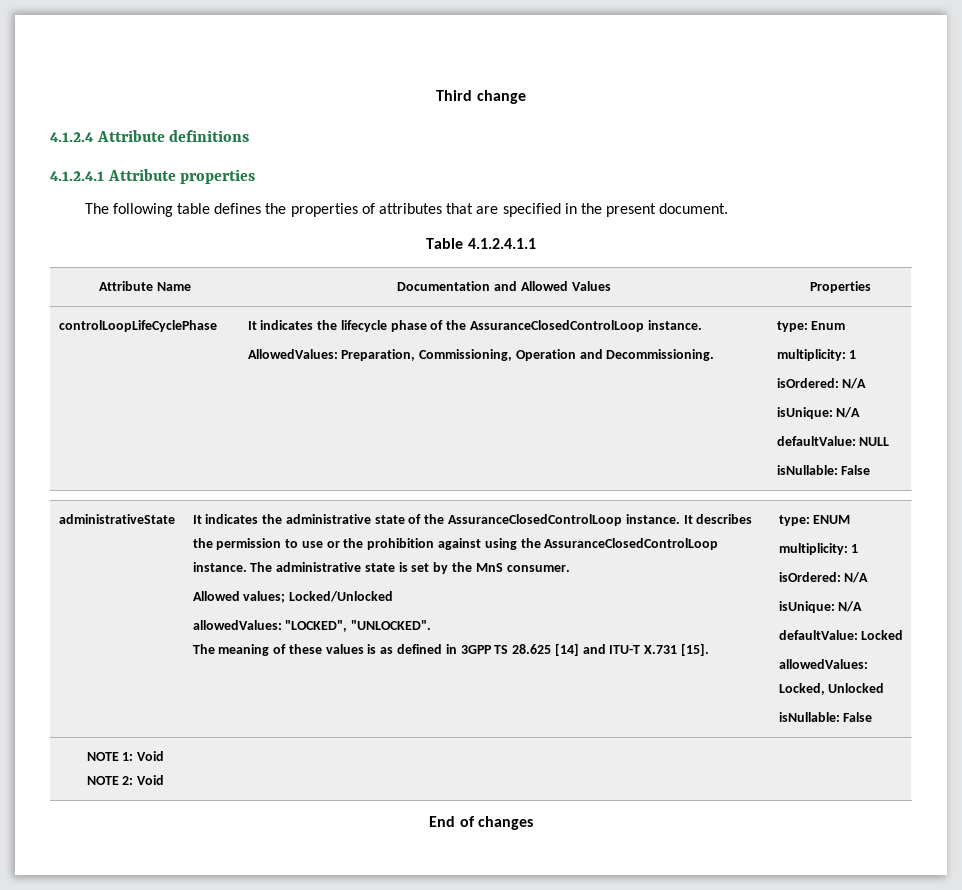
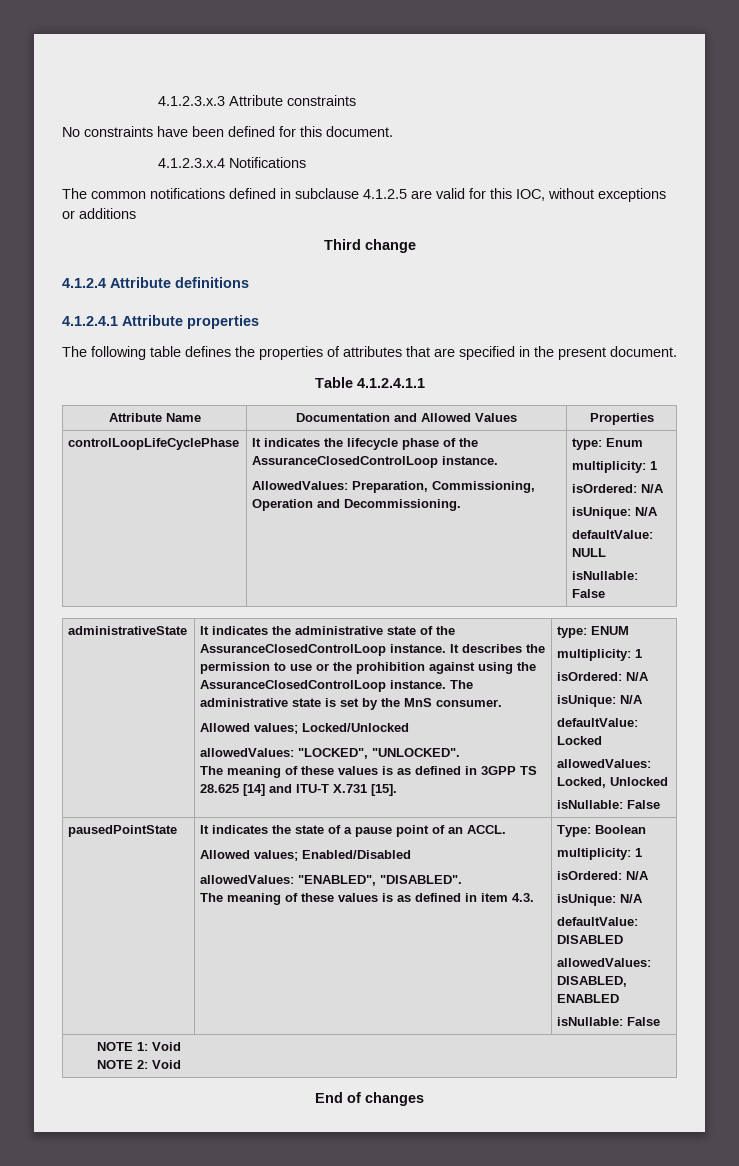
(436, 95) none -> [157,95,356,106] [62,126,393,137] [157,157,306,168] [62,188,666,202] [62,208,136,219] 4.1.2.3.x.3 Attribute constraints // No constraints have been defined for this document. // 4.1.2.3.x.4 Notifications // The common notifications defined in subclause 4.1.2.5 are valid for this IOC, without exceptions or additions //
(873, 717) none -> [68,825,178,837] [200,825,507,837] [200,850,412,861] [200,875,463,886] [200,893,535,905] [557,825,647,837] [557,848,643,860] [557,871,650,880] [557,894,644,906] [557,917,639,926] [557,935,624,944] [557,958,652,967] [557,976,628,987] [557,994,620,1003] [557,1017,661,1026] // pausedPointState | It indicates the state of a pause point of an ACCL. // Allowed values; Enabled/Disabled // allowedValues: "ENABLED", "DISABLED". // The meaning of these values is as defined in item 4.3. | Type: Boolean // multiplicity: 1 // isOrdered: N/A // isUnique: N/A // defaultValue: DISABLED // allowedValues: DISABLED, ENABLED // isNullable: False

